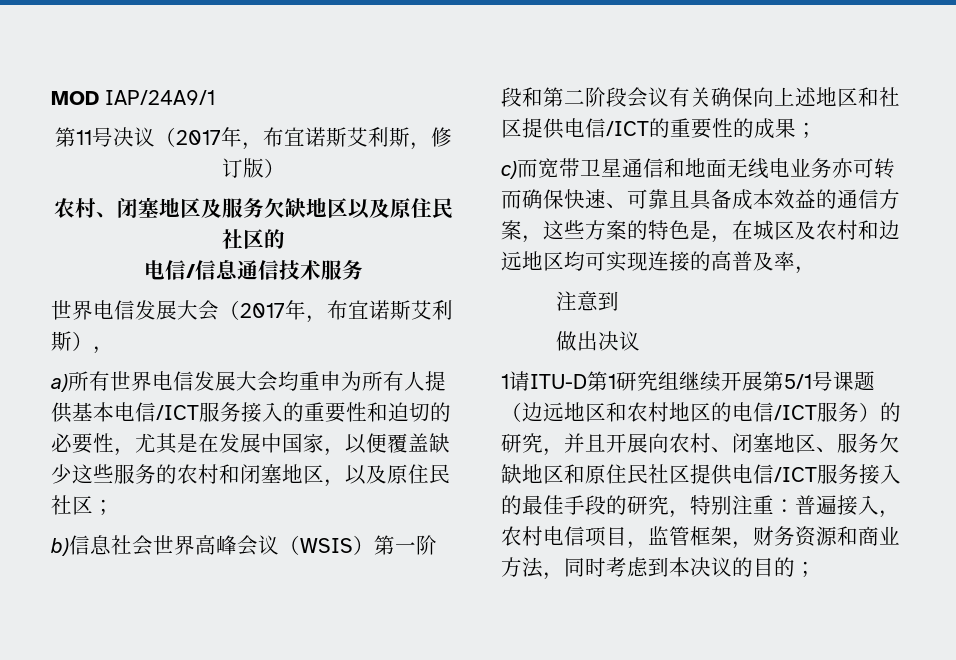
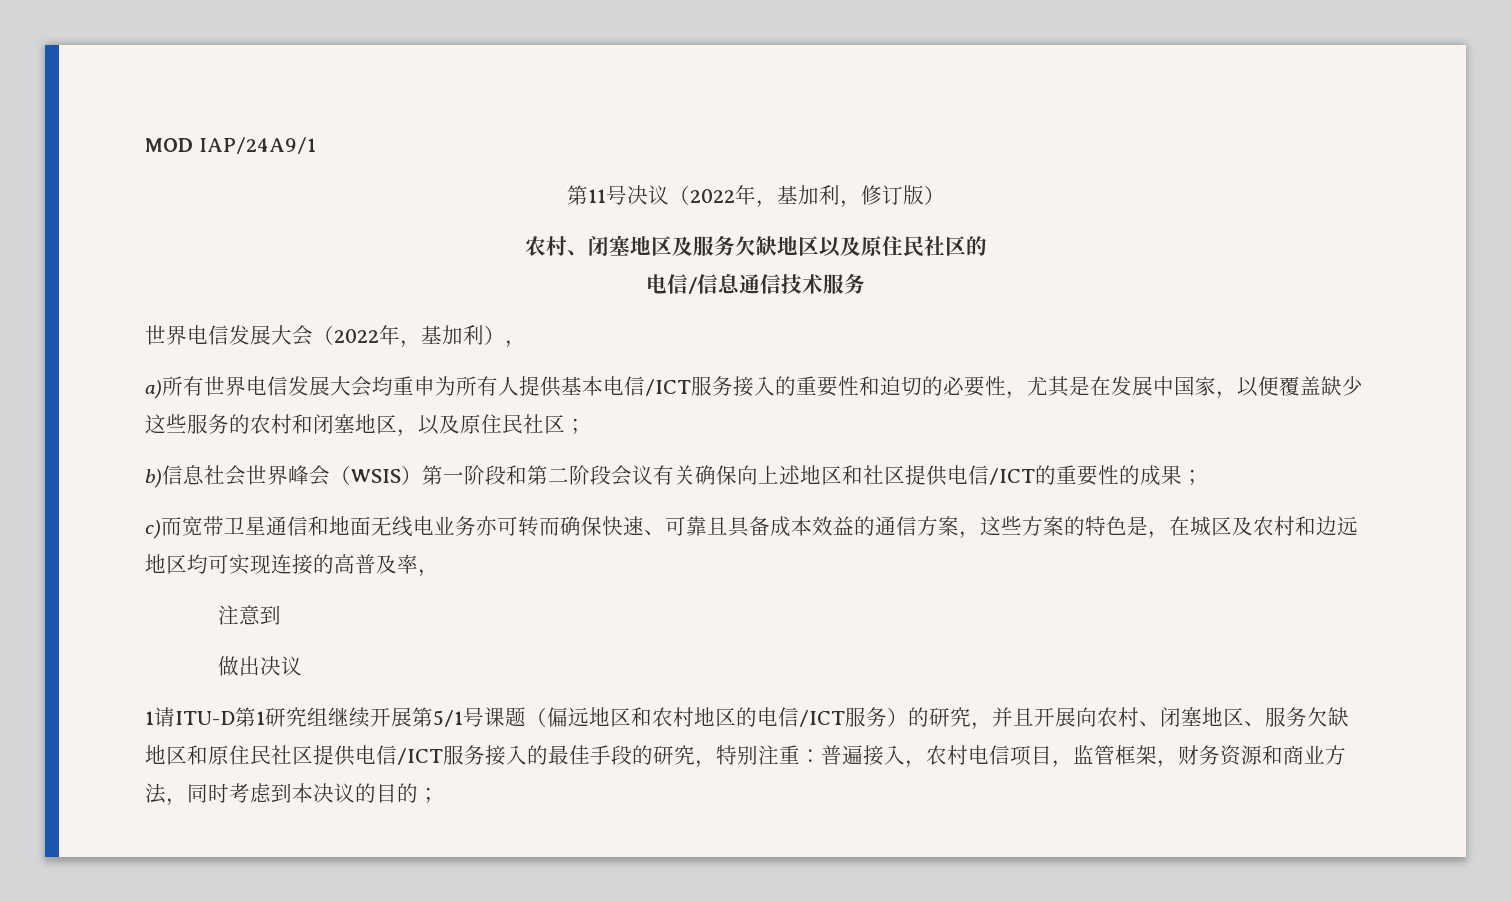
[175,127,410,150] 2017年，布宜诺斯艾利斯 -> [689,185,840,208] 2022年，基加利
[240,300,453,323] [51,331,72,351] 2017年，布宜诺斯艾利斯 -> [334,325,484,348] 2022年，基加利
[195,535,279,556] 高峰会议 -> [288,465,330,486] 峰会
[522,402,543,422] 边 -> [547,707,568,727] 偏

